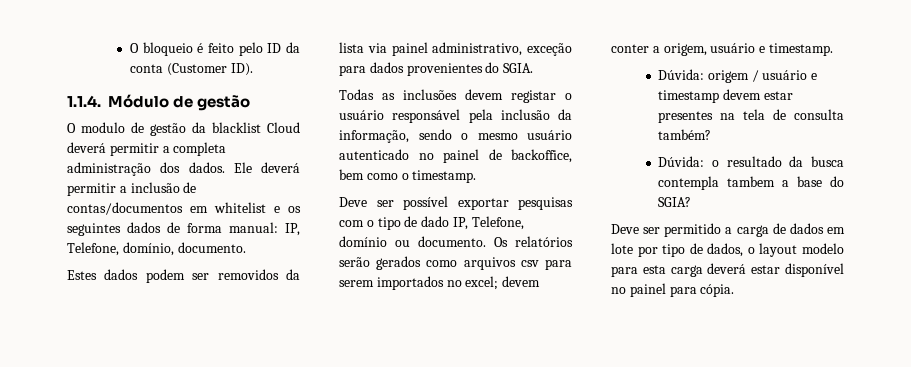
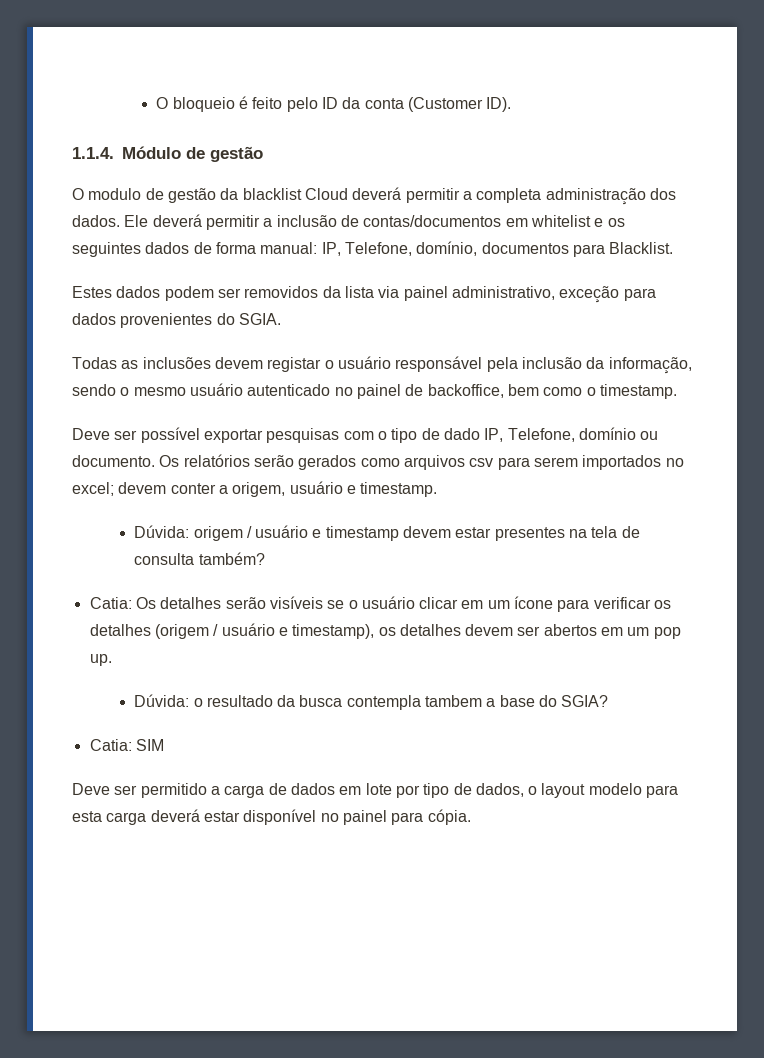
[177,242,246,253] documento. -> [481,242,674,257] documentos para Blacklist.
(712, 134) none -> [89,596,672,612] [89,623,681,639] [89,654,112,666] // Catia: Os detalhes serão visíveis se o usuário clicar em um ícone para verificar os detalhes (origem / usuário e timestamp), os detalhes devem ser abertos em um pop up.
(692, 202) none -> [89,739,164,751] // Catia: SIM

